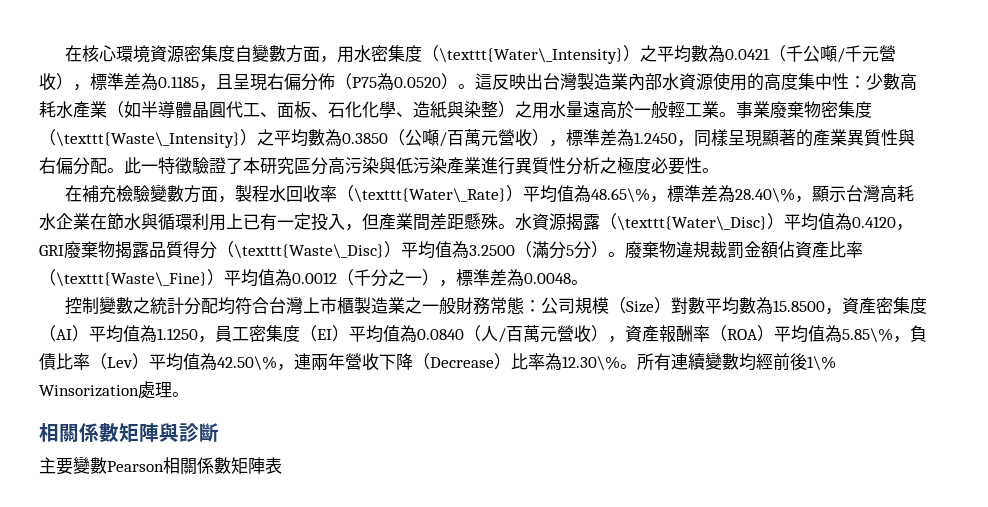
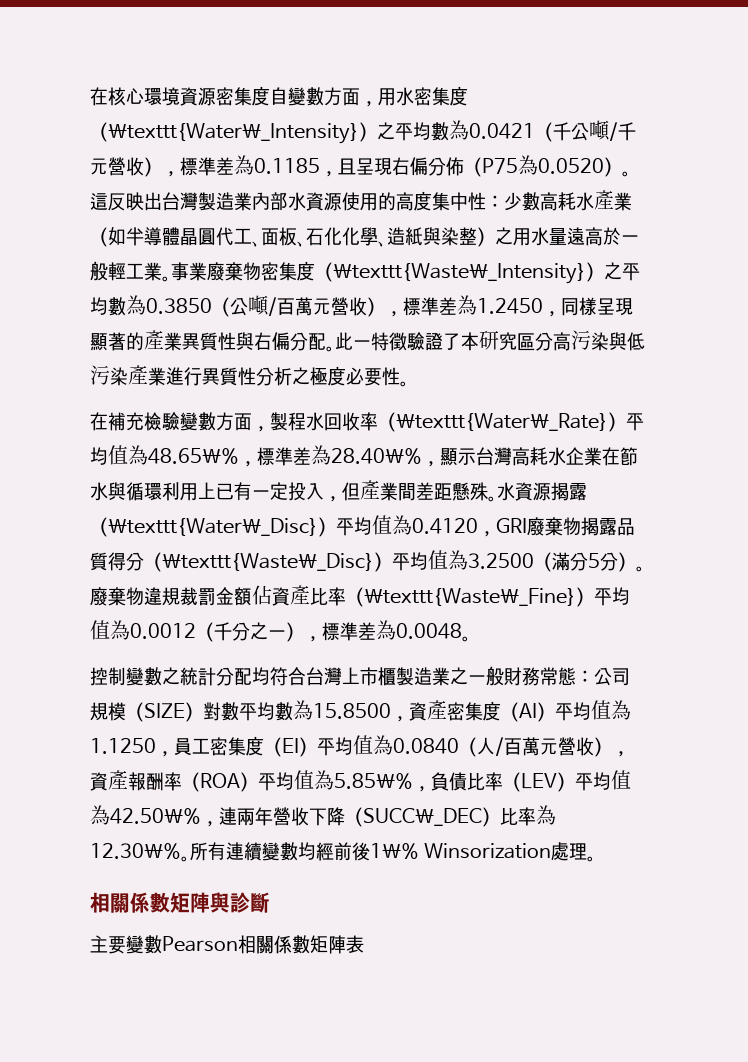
[625,301,654,313] Size -> [144,703,185,718] SIZE
[107,357,133,368] Lev -> [521,773,557,789] LEV
[430,357,494,368] Decrease -> [363,808,482,826] SUCC\_DEC

